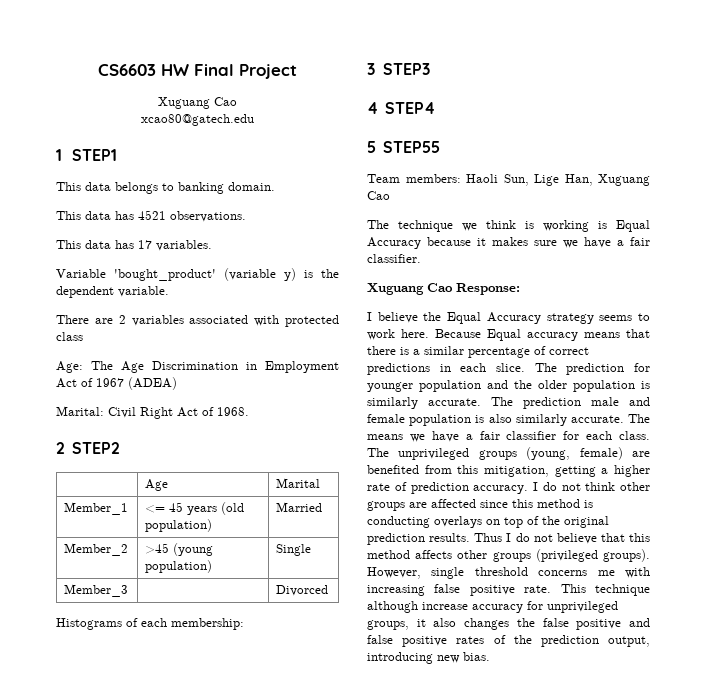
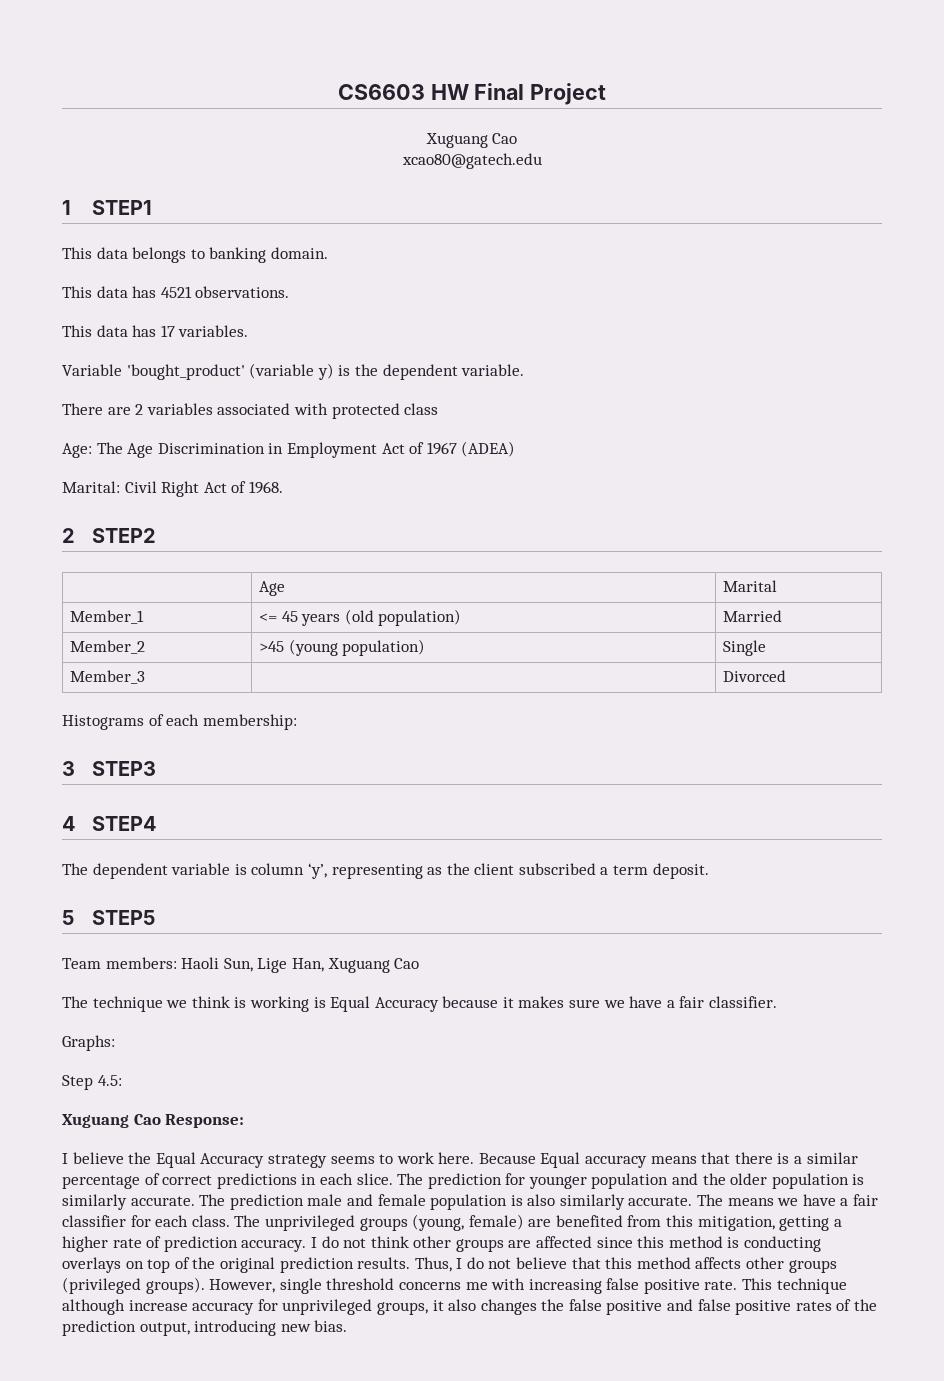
(435, 108) none -> [62,863,709,879] // The dependent variable is column ‘y’, representing as the client subscribed a term deposit.
[383,141,441,153] STEP55 -> [91,910,155,925] STEP5
(421, 258) none -> [62,1035,115,1051] [62,1075,122,1090] // Graphs: // Step 4.5:
[474,533,503,542] Thus -> [414,1257,452,1272] Thus,

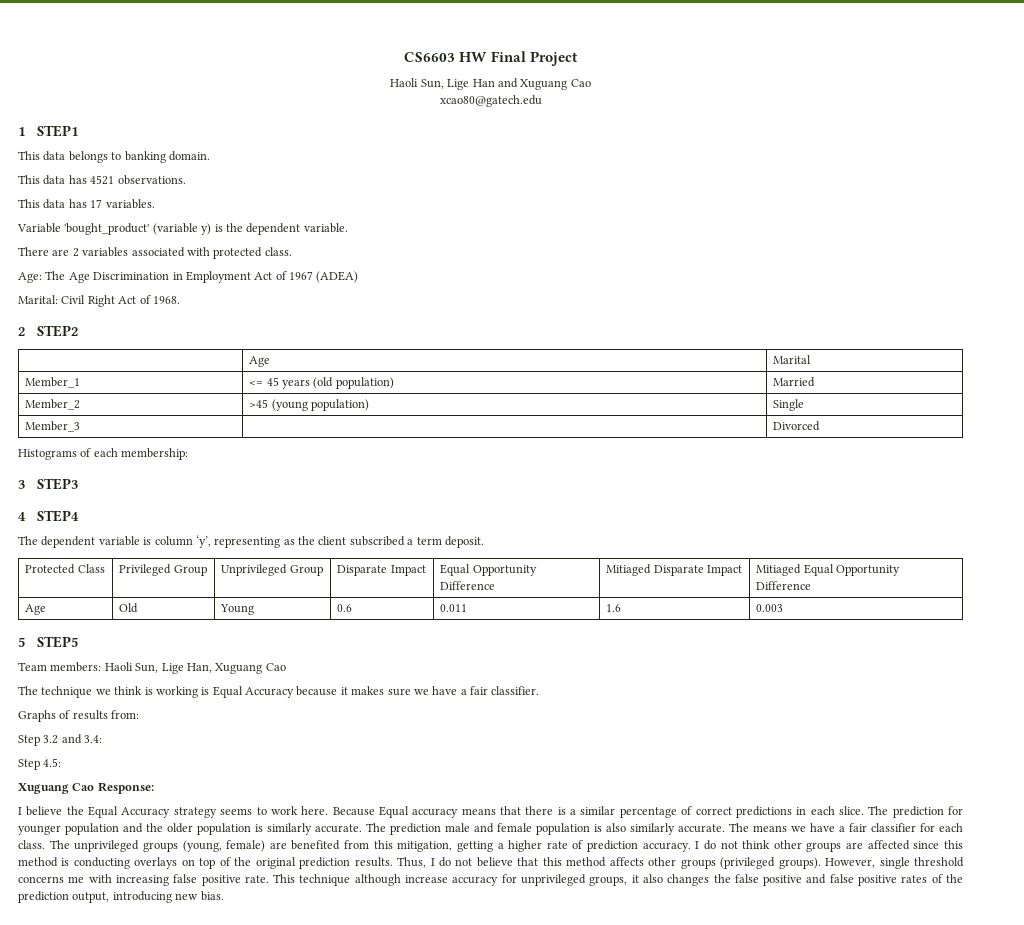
(607, 94) none -> [390,78,518,90] Haoli Sun, Lige Han and
[404,403,439,415] class -> [264,247,292,256] class.
(709, 871) none -> [25,564,105,574] [119,564,207,576] [221,564,323,576] [337,565,426,576] [440,564,537,576] [440,581,496,590] [606,564,742,576] [756,564,900,576] [756,581,812,590] [25,604,47,615] [119,603,139,613] [220,604,255,615] [337,604,353,612] [440,604,468,612] [606,604,622,612] [756,604,784,612] // Protected Class | Privileged Group | Unprivileged Group | Disparate Impact | Equal Opportunity Difference | Mitiaged Disparate Impact | Mitiaged Equal Opportunity Difference // Age | Old | Young | 0.6 | 0.011 | 1.6 | 0.003
[62,1035,115,1051] Graphs: -> [18,710,140,722] [18,734,103,746] Graphs of results from: // Step 3.2 and 3.4:

